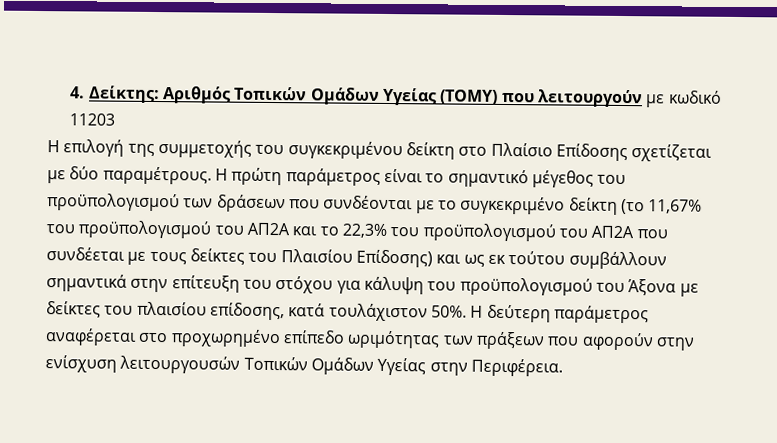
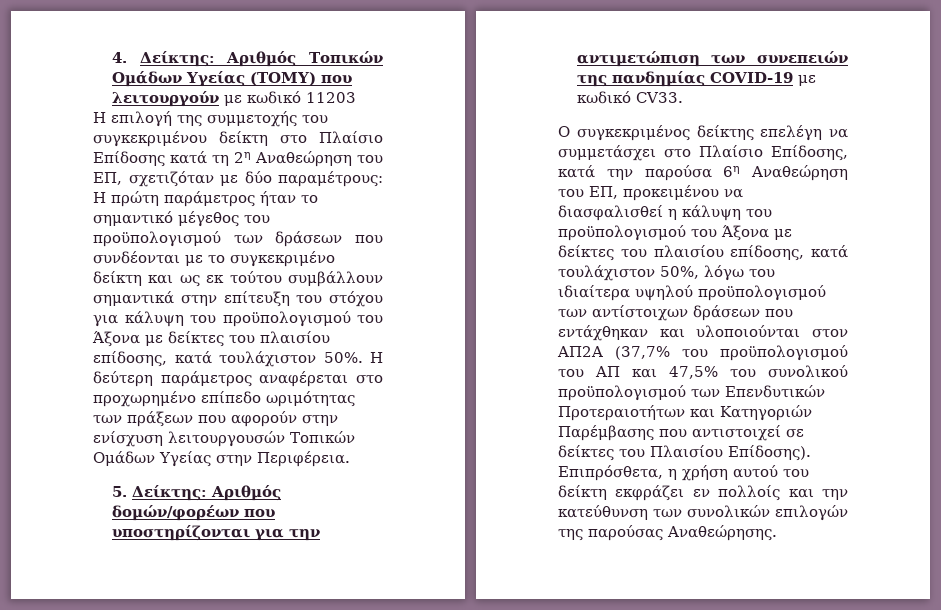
[631,144,713,162] σχετίζεται -> [170,151,383,167] [93,171,214,187] κατά τη 2η Αναθεώρηση του ΕΠ, σχετιζόταν
[102,166,212,185] παραμέτρους. -> [278,171,383,187] παραμέτρους:
[383,168,423,183] είναι -> [260,191,296,206] ήταν
[620,198,703,215] [46,220,668,242] [46,247,433,268] (το 11,67% του προϋπολογισμού του ΑΠ2Α και το 22,3% του προϋπολογισμού του ΑΠ2Α που συνδέεται με τους δείκτες του Πλαισίου Επίδοσης) -> (142, 278) none
(563, 367) none -> [111,485,281,501] [111,505,275,521] [111,525,320,541] [576,51,848,67] [576,71,816,87] [576,91,683,104] [558,125,848,141] [558,145,848,161] [558,165,848,181] [558,185,743,201] [558,205,772,221] [558,225,792,241] [558,245,848,261] [558,265,775,281] [558,285,826,301] [558,305,793,321] [558,325,848,341] [557,345,848,361] [558,365,848,379] [558,385,825,401] [558,405,812,421] [558,425,804,441] [558,445,811,461] [558,465,809,481] [558,485,848,501] [558,505,848,521] [558,525,777,541] // 5. Δείκτης: Αριθμός δομών/φορέων που υποστηρίζονται για την αντιμετώπιση των συνεπειών της πανδημίας COVID-19 με κωδικό CV33. // Ο συγκεκριμένος δείκτης επελέγη να συμμετάσχει στο Πλαίσιο Επίδοσης, κατά την παρούσα 6η Αναθεώρηση του ΕΠ, προκειμένου να διασφαλισθεί η κάλυψη του προϋπολογισμού του Άξονα με δείκτες του πλαισίου επίδοσης, κατά τουλάχιστον 50%, λόγω του ιδιαίτερα υψηλού προϋπολογισμού των αντίστοιχων δράσεων που εντάχθηκαν και υλοποιούνται στον ΑΠ2Α (37,7% του προϋπολογισμού του ΑΠ και 47,5% του συνολικού προϋπολογισμού των Επενδυτικών Προτεραιοτήτων και Κατηγοριών Παρέμβασης που αντιστοιχεί σε δείκτες του Πλαισίου Επίδοσης). Επιπρόσθετα, η χρήση αυτού του δείκτη εκφράζει εν πολλοίς και την κατεύθυνση των συνολικών επιλογών της παρούσας Αναθεώρησης.

